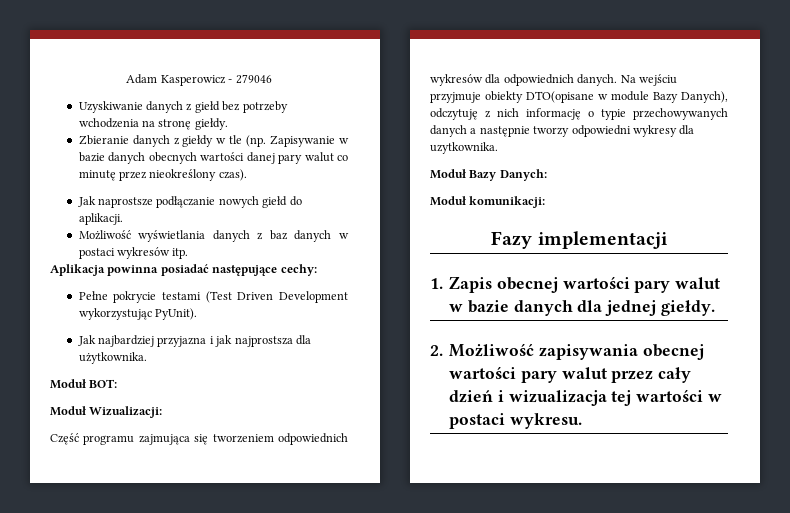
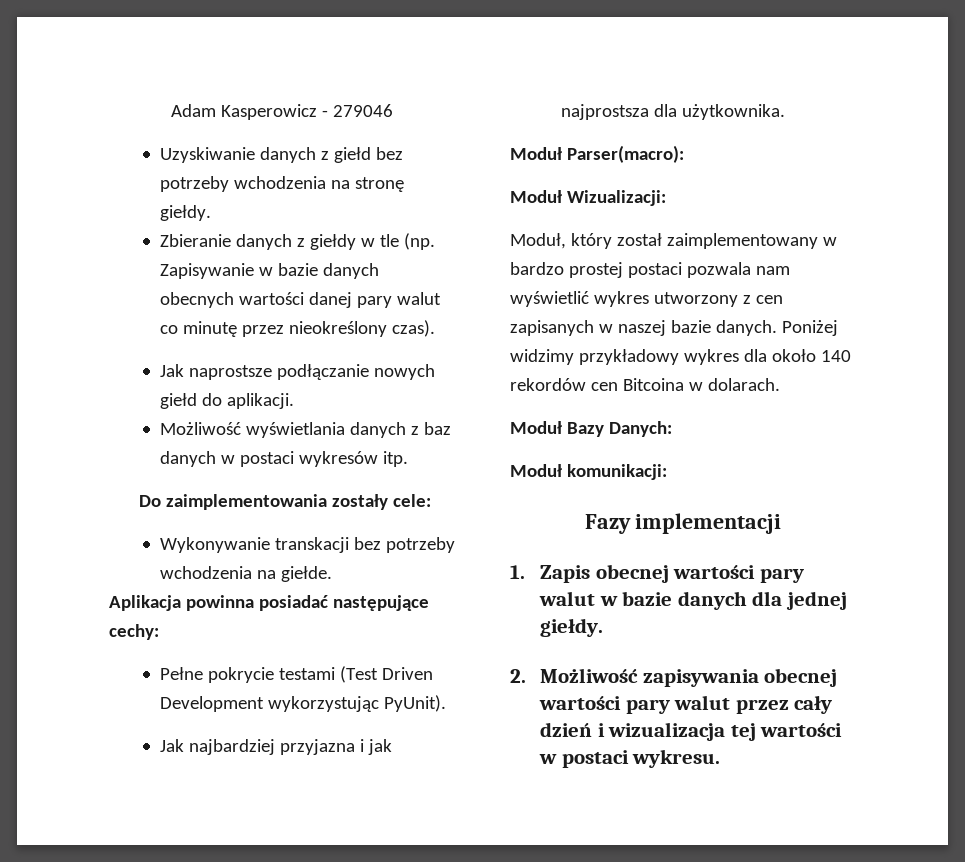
(189, 253) none -> [139,494,432,510] [159,537,455,553] [159,566,332,582] // Do zaimplementowania zostały cele: // Wykonywanie transkacji bez potrzeby wchodzenia na giełde.
[89,379,118,388] BOT: -> [566,145,684,163] Parser(macro):
[50,433,348,445] [430,74,677,86] [430,91,728,103] [430,108,728,120] [430,125,695,137] [430,142,498,154] Część programu zajmująca się tworzeniem odpowiednich wykresów dla odpowiednich danych. Na wejściu przyjmuje obiekty DTO(opisane w module Bazy Danych), odczytuję z nich informację o typie przechowywanych danych a następnie tworzy odpowiedni wykresy dla uzytkownika. -> [510,233,837,249] [510,262,790,278] [510,291,783,307] [510,320,838,336] [510,349,851,365] [510,378,780,391] Moduł, który został zaimplementowany w bardzo prostej postaci pozwala nam wyświetlić wykres utworzony z cen zapisanych w naszej bazie danych. Poniżej widzimy przykładowy wykres dla około 140 rekordów cen Bitcoina w dolarach.

